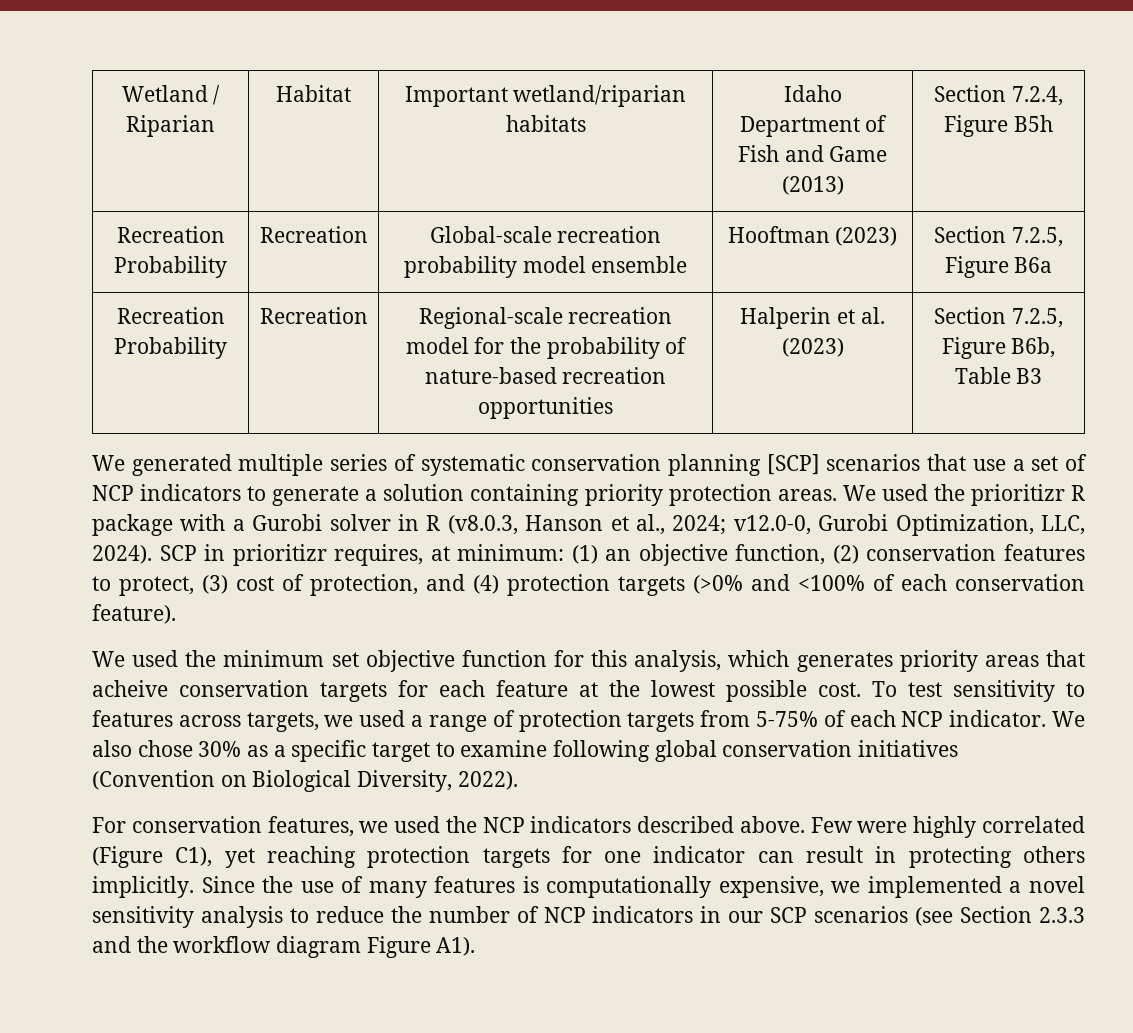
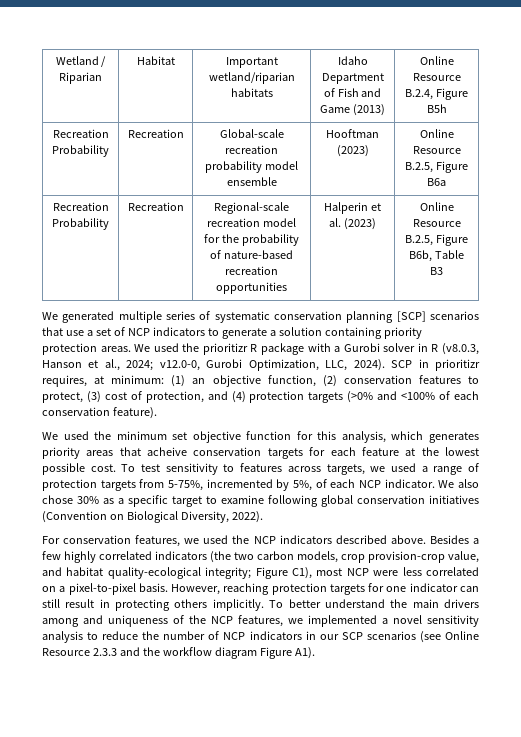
[934,85,1063,106] Section 7.2.4, -> [419,56,454,65] [412,73,461,81] [405,89,434,100] Online Resource B.2.4,
[934,226,1063,247] Section 7.2.5, -> [419,129,454,138] [412,146,461,154] [405,162,434,173] Online Resource B.2.5,
[934,307,1063,328] Section 7.2.5, -> [419,202,454,211] [412,219,461,227] [405,235,434,246] Online Resource B.2.5,
[755,711,818,727] 5-75% -> [168,479,312,491] 5-75%, incremented by 5%,
[810,816,1085,838] [92,846,255,868] Few were highly correlated (Figure C1), yet -> [429,535,479,544] [42,551,479,563] [42,567,479,579] [42,583,221,595] Besides a few highly correlated indicators (the two carbon models, crop provision-crop value, and habitat quality-ecological integrity; Figure C1), most NCP were less correlated on a pixel-to-pixel basis. However,
(794, 857) none -> [42,599,60,608] still
[201,876,824,898] Since the use of many features is computationally expensive, -> [269,599,480,608] [42,615,283,627] To better understand the main drivers among and uniqueness of the NCP features,
[960,906,1033,923] Section -> [445,631,480,640] [42,648,90,656] Online Resource

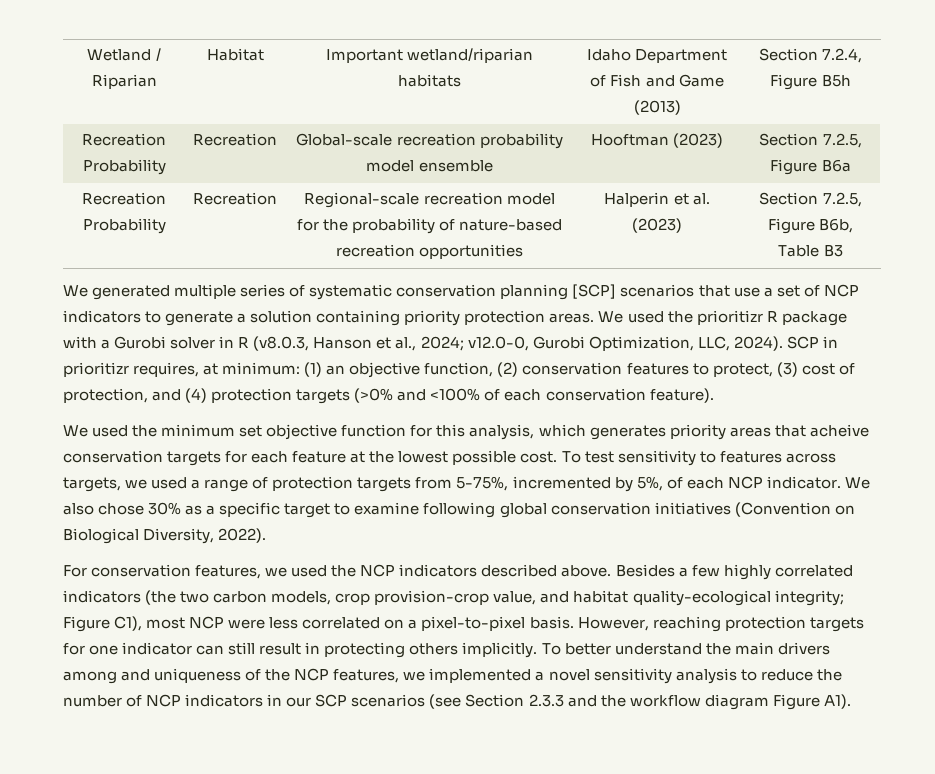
[419,56,454,65] [412,73,461,81] [405,89,434,100] Online Resource B.2.4, -> [758,48,863,63] Section 7.2.4,
[419,129,454,138] [412,146,461,154] [405,162,434,173] Online Resource B.2.5, -> [759,133,862,148] Section 7.2.5,
[419,202,454,211] [412,219,461,227] [405,235,434,246] Online Resource B.2.5, -> [759,192,862,207] Section 7.2.5,
[445,631,480,640] [42,648,90,656] Online Resource -> [465,694,525,707] Section

